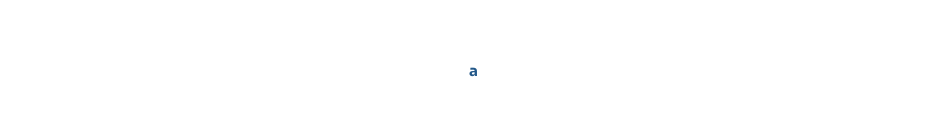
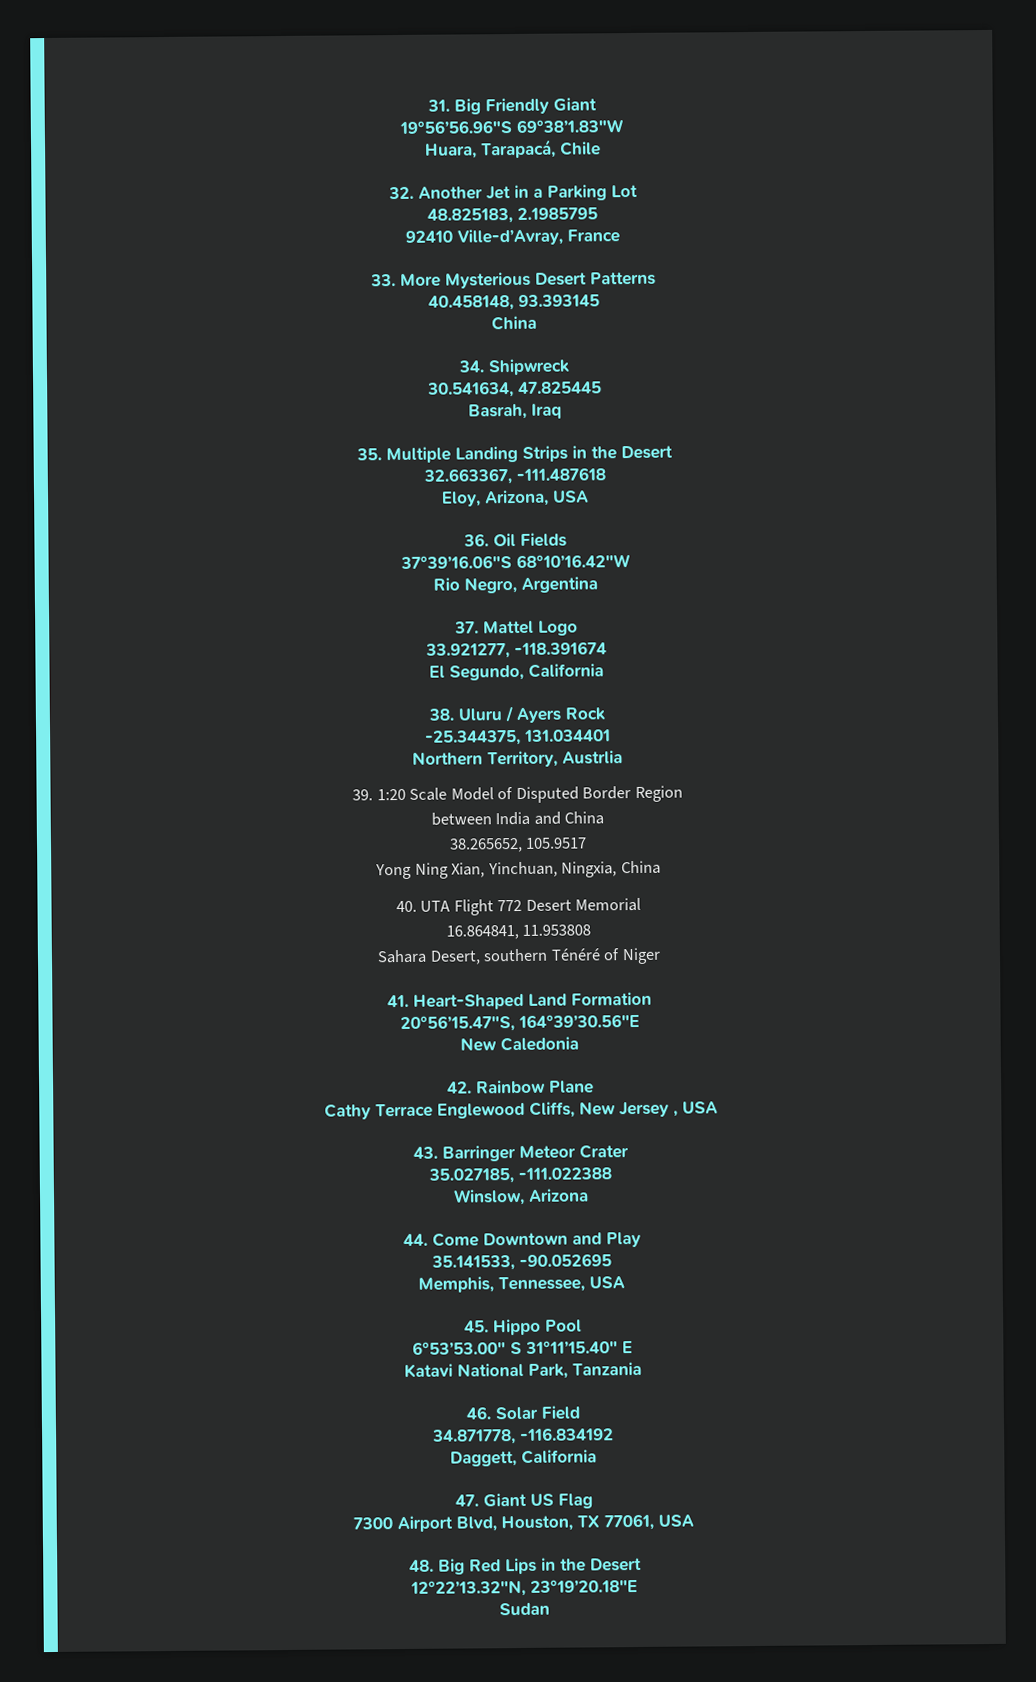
[469,67,478,77] a -> [426,97,597,115] [399,119,624,134] [424,139,601,159] [387,184,638,201] [427,207,598,224] [405,228,620,246] [370,271,656,289] [427,294,600,311] [490,315,537,331] [457,358,570,376] [426,381,602,398] [467,403,562,420] [356,445,673,464] [422,467,606,485] [442,489,589,507] [463,532,567,547] [400,554,631,569] [433,576,598,594] [454,620,578,636] [425,641,607,659] [429,663,604,681] [427,706,605,724] [424,729,611,746] [412,750,623,768] [352,785,683,804] [430,811,605,826] [448,837,588,853] [375,860,661,880] [395,897,642,916] [445,924,592,940] [377,947,661,965] [387,991,652,1010] [399,1013,640,1033] [460,1036,579,1052] [447,1079,594,1094] [323,1101,718,1120] [413,1144,629,1162] [428,1167,612,1184] [453,1188,589,1206] [402,1231,641,1248] [430,1253,612,1271] [418,1276,625,1293] [463,1318,582,1336] [412,1340,633,1355] [403,1361,642,1379] [465,1405,580,1420] [432,1427,614,1445] [450,1449,597,1467] [454,1492,593,1509] [353,1513,694,1533] [408,1557,642,1575] [410,1579,638,1597] [499,1602,550,1616] 31. Big Friendly Giant // 19°56’56.96″S 69°38’1.83″W // Huara, Tarapacá, Chile // 32. Another Jet in a Parking Lot // 48.825183, 2.1985795 // 92410 Ville-d’Avray, France // 33. More Mysterious Desert Patterns // 40.458148, 93.393145 // China // 34. Shipwreck // 30.541634, 47.825445 // Basrah, Iraq // 35. Multiple Landing Strips in the Desert // 32.663367, -111.487618 // Eloy, Arizona, USA // 36. Oil Fields // 37°39’16.06″S 68°10’16.42″W // Rio Negro, Argentina // 37. Mattel Logo // 33.921277, -118.391674 // El Segundo, California // 38. Uluru / Ayers Rock // -25.344375, 131.034401 // Northern Territory, Austrlia // 39. 1:20 Scale Model of Disputed Border Region // between India and China // 38.265652, 105.9517 // Yong Ning Xian, Yinchuan, Ningxia, China // 40. UTA Flight 772 Desert Memorial // 16.864841, 11.953808 // Sahara Desert, southern Ténéré of Niger // 41. Heart-Shaped Land Formation // 20°56’15.47″S, 164°39’30.56″E // New Caledonia // 42. Rainbow Plane // Cathy Terrace Englewood Cliffs, New Jersey , USA // 43. Barringer Meteor Crater // 35.027185, -111.022388 // Winslow, Arizona // 44. Come Downtown and Play // 35.141533, -90.052695 // Memphis, Tennessee, USA // 45. Hippo Pool // 6°53’53.00″ S 31°11’15.40″ E // Katavi National Park, Tanzania // 46. Solar Field // 34.871778, -116.834192 // Daggett, California // 47. Giant US Flag // 7300 Airport Blvd, Houston, TX 77061, USA // 48. Big Red Lips in the Desert // 12°22’13.32″N, 23°19’20.18″E // Sudan

